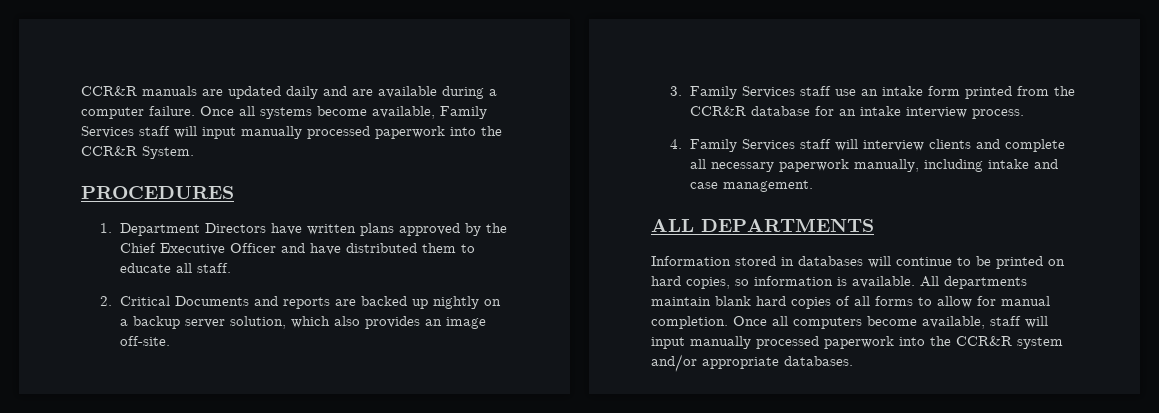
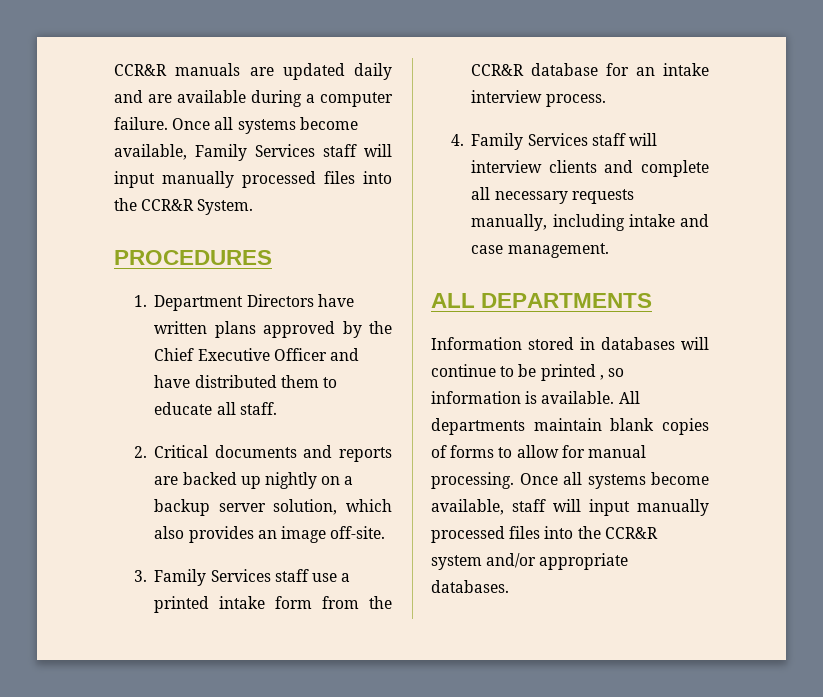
[375,126,445,139] paperwork -> [324,171,355,184] files
[174,296,249,306] Documents -> [214,445,297,458] documents
[860,89,878,96] an -> [341,573,351,582] [154,596,210,613] a printed
[964,86,1012,99] printed -> (313, 602) none
[778,159,849,172] paperwork -> [571,189,634,204] requests
[1048,259,1065,266] [651,276,730,289] on hard copies, -> [599,375,604,380] ,
[756,296,786,306] hard -> (655, 424) none
[854,296,870,306] all -> (447, 451) none
[651,316,862,329] completion. Once all computers -> [431,472,646,489] processing. Once all systems
[824,336,894,349] paperwork -> [509,526,541,539] files

